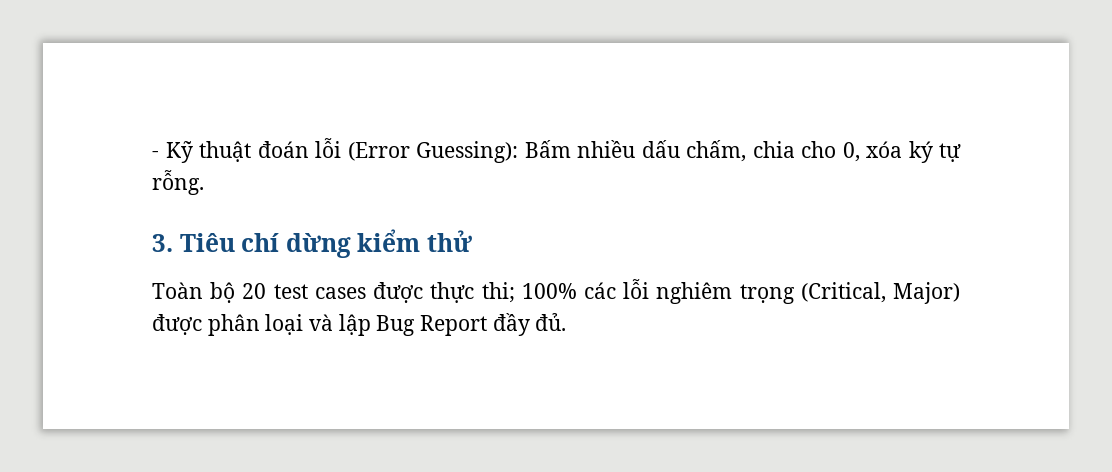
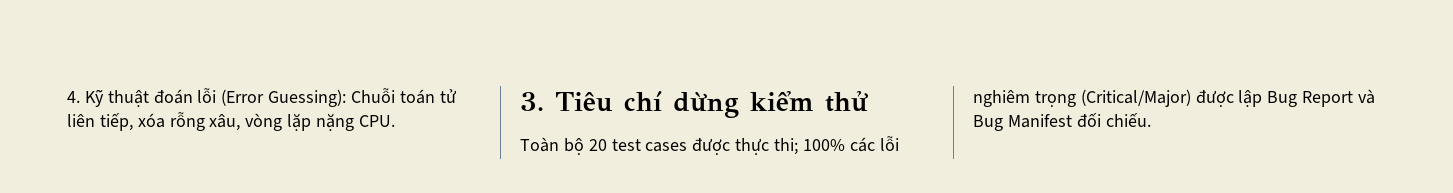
[152,151,159,158] - -> [67,91,80,103] 4.
[524,140,961,163] [152,170,204,195] Bấm nhiều dấu chấm, chia cho 0, xóa ký tự rỗng. -> [351,88,457,104] [67,112,395,131] Chuỗi toán tử liên tiếp, xóa rỗng xâu, vòng lặp nặng CPU.
[800,282,960,304] [152,313,567,336] (Critical, Major) được phân loại và lập Bug Report đầy đủ. -> [1080,89,1376,107] [973,113,1151,131] (Critical/Major) được lập Bug Report và Bug Manifest đối chiếu.

